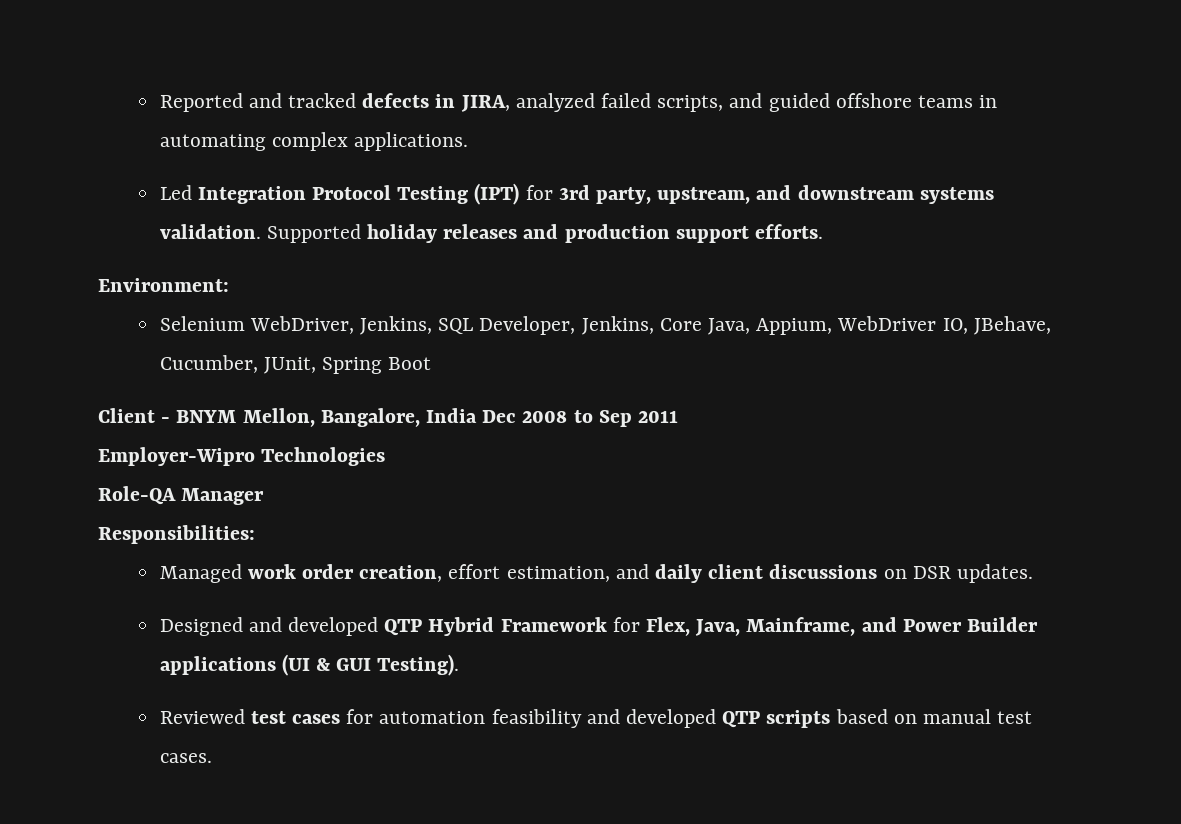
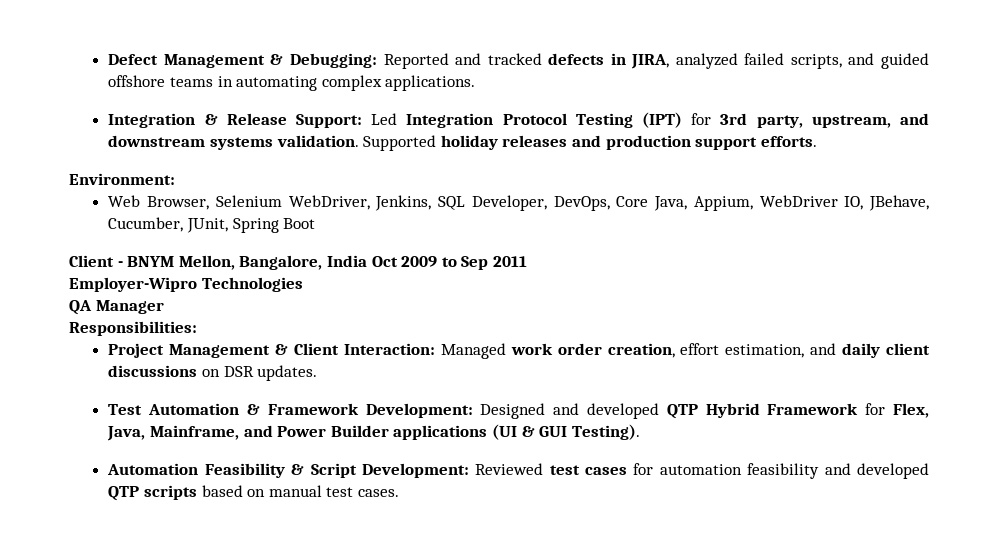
(159, 102) none -> [108,53,378,68] Defect Management & Debugging:
(469, 141) none -> [108,113,362,128] Integration & Release Support:
(229, 285) none -> [108,195,210,210] Web Browser,
[581,316,654,335] Jenkins, -> [553,196,610,211] DevOps,
[482,410,568,423] Dec 2008 -> [371,256,438,267] Oct 2009
[98,486,176,505] Role-QA -> [69,300,92,315] QA
(255, 534) none -> [108,343,435,358] Project Management & Client Interaction:
(1034, 573) none -> [108,403,473,418] Test Automation & Framework Development:
(460, 665) none -> [107,463,469,478] Automation Feasibility & Script Development:

